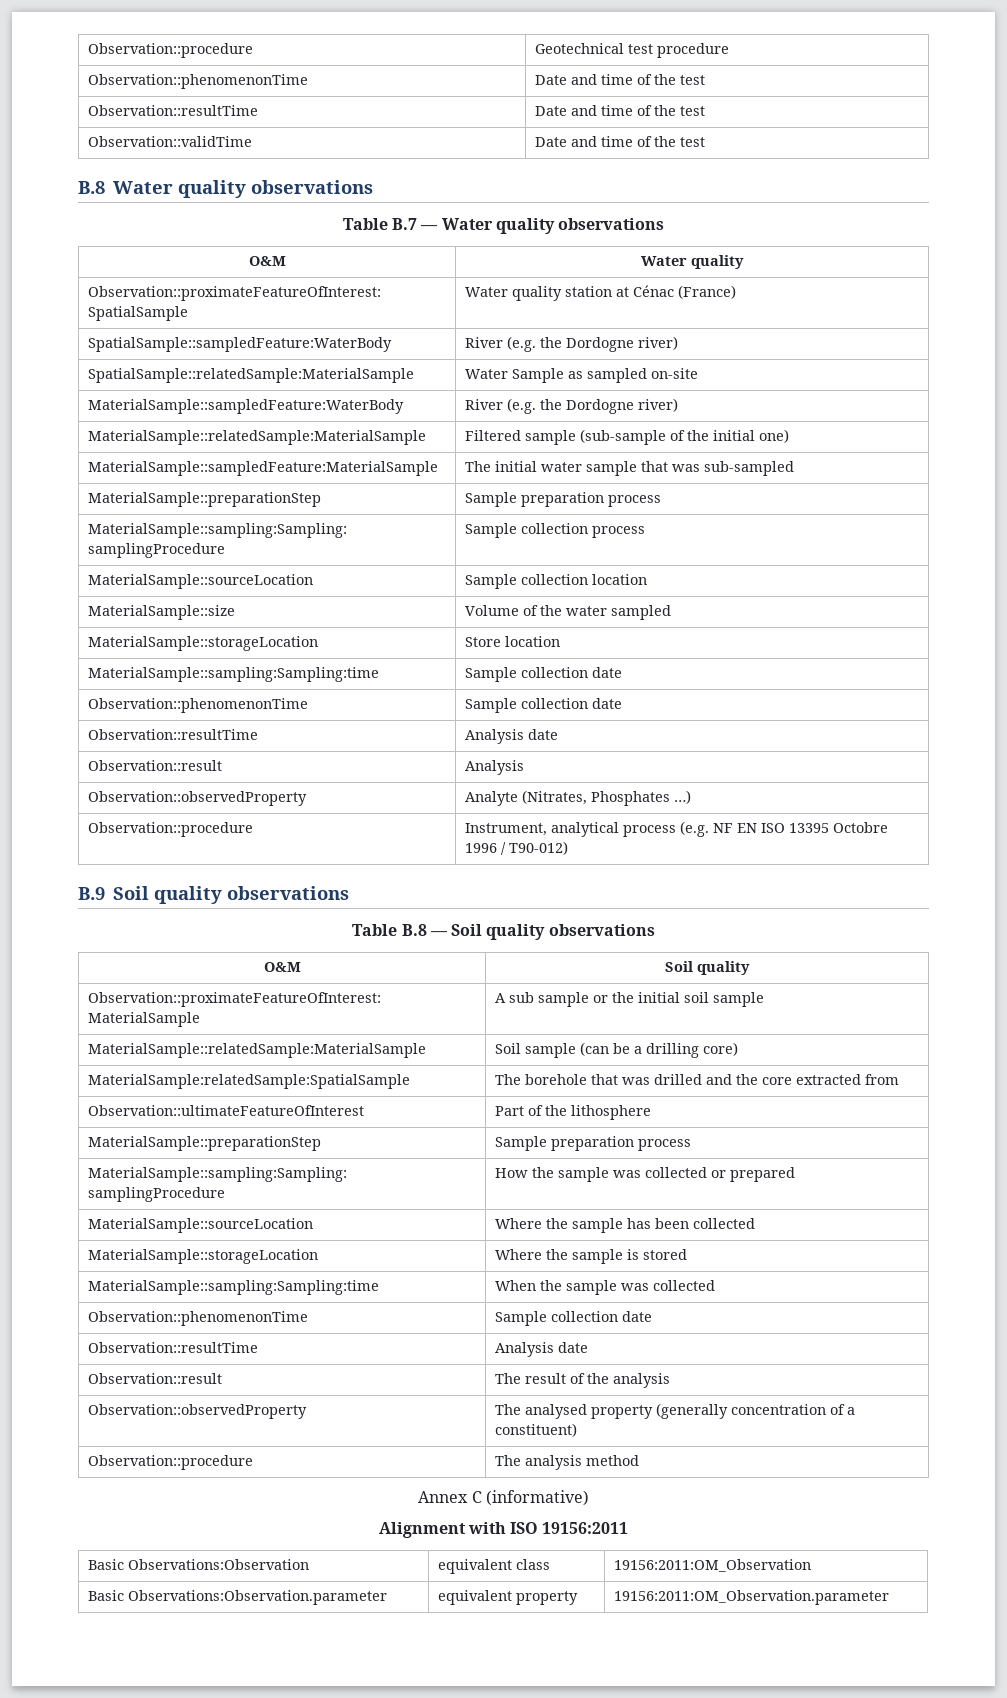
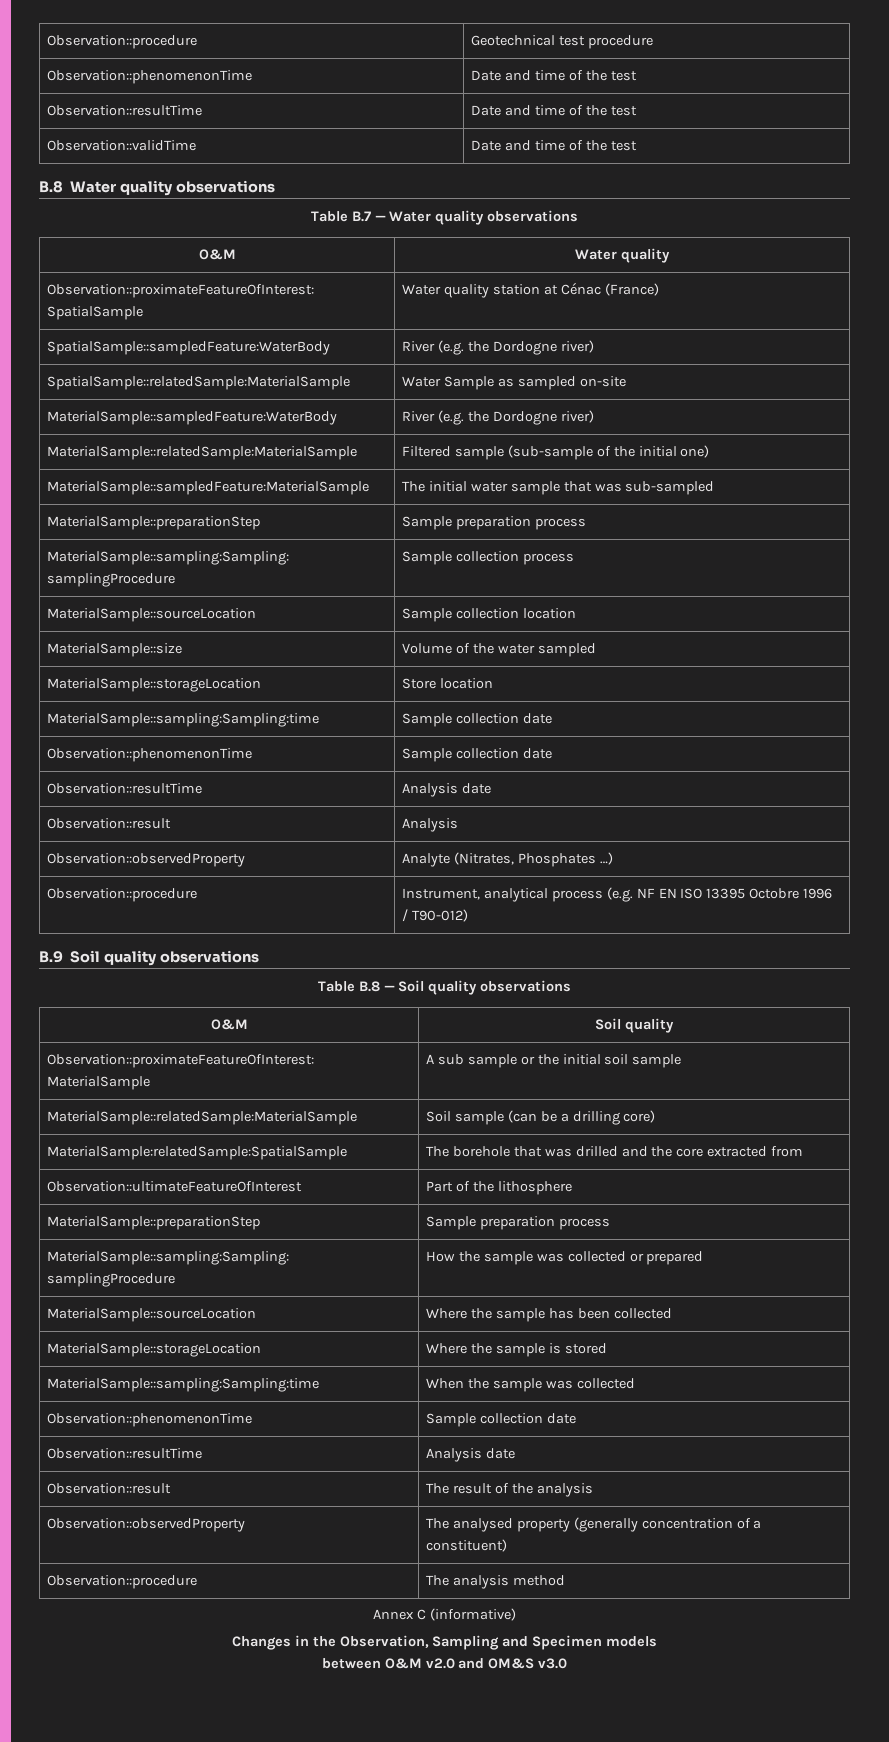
[378,1522,629,1538] [88,1559,310,1570] [438,1559,551,1574] [614,1559,812,1572] [88,1590,388,1605] [438,1590,579,1605] [614,1590,890,1605] Alignment with ISO 19156:2011 // Basic Observations:Observation | equivalent class | 19156:2011:OM_Observation // Basic Observations:Observation.parameter | equivalent property | 19156:2011:OM_Observation.parameter -> [231,1635,658,1650] [321,1658,568,1669] Changes in the Observation, Sampling and Specimen models // between O&M v2.0 and OM&S v3.0

